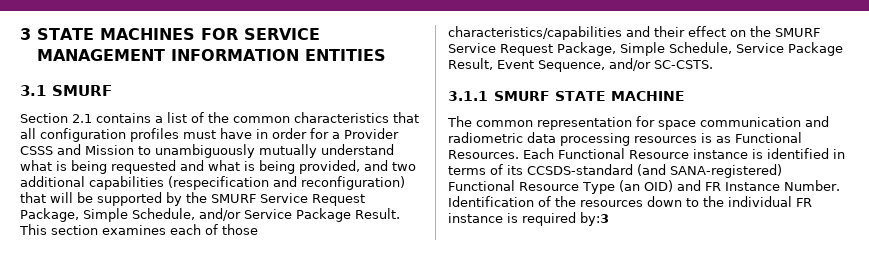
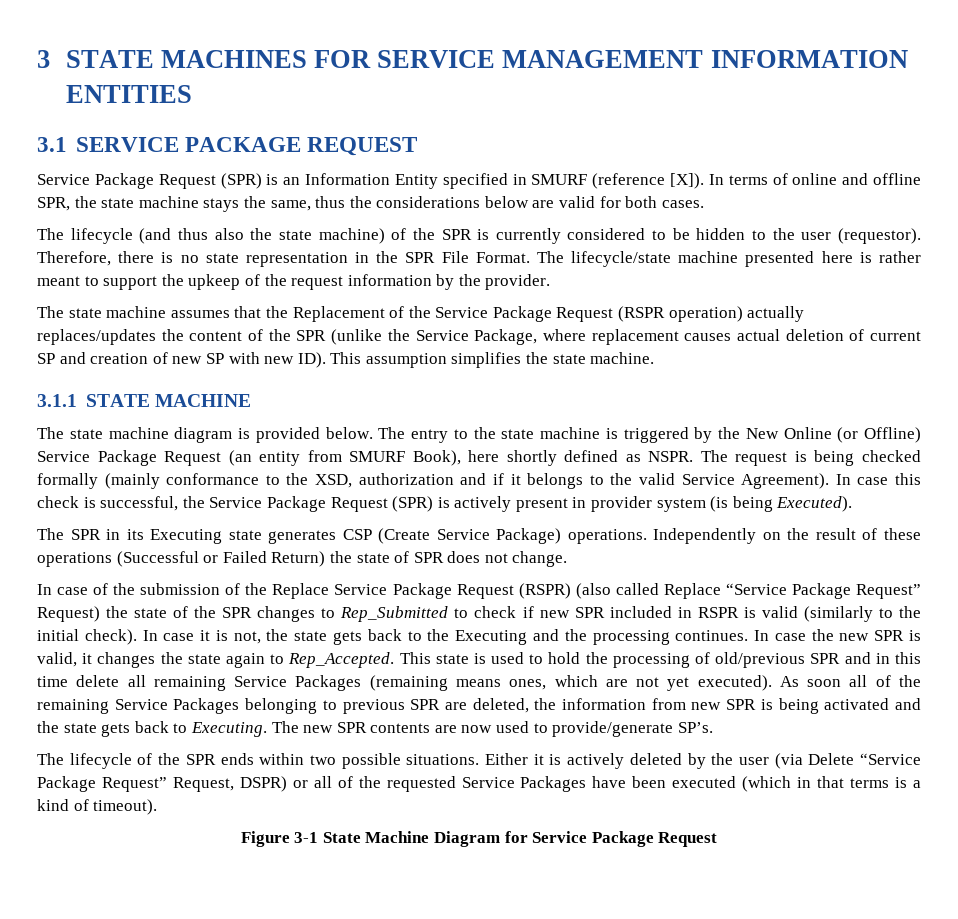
[52,85,113,96] [20,112,419,123] [20,128,399,142] [20,144,394,158] [20,160,416,174] [20,176,405,190] [20,192,365,206] [20,208,400,222] [19,224,258,235] [448,26,820,40] [448,42,843,56] [448,58,713,72] SMURF // Section 2.1 contains a list of the common characteristics that all configuration profiles must have in order for a Provider CSSS and Mission to unambiguously mutually understand what is being requested and what is being provided, and two additional capabilities (respecification and reconfiguration) that will be supported by the SMURF Service Request Package, Simple Schedule, and/or Service Package Result. This section examines each of those characteristics/capabilities and their effect on the SMURF Service Request Package, Simple Schedule, Service Package Result, Event Sequence, and/or SC-CSTS. -> [75,137,417,156] [37,173,922,189] [37,196,704,212] [37,228,921,244] [37,251,921,267] [37,274,551,290] [37,306,805,322] [37,329,921,345] [37,352,655,368] SERVICE PACKAGE REQUEST // Service Package Request (SPR) is an Information Entity specified in SMURF (reference [X]). In terms of online and offline SPR, the state machine stays the same, thus the considerations below are valid for both cases. // The lifecycle (and thus also the state machine) of the SPR is currently considered to be hidden to the user (requestor). Therefore, there is no state representation in the SPR File Format. The lifecycle/state machine presented here is rather meant to support the upkeep of the request information by the provider. // The state machine assumes that the Replacement of the Service Package Request (RSPR operation) actually replaces/updates the content of the SPR (unlike the Service Package, where replacement causes actual deletion of current SP and creation of new SP with new ID). This assumption simplifies the state machine.
[494,91,551,101] SMURF -> (77, 400) none
[476,116,829,130] [448,132,802,146] [448,148,845,159] [448,164,782,178] [448,180,840,194] [448,196,812,207] [448,212,609,226] common representation for space communication and radiometric data processing resources is as Functional Resources. Each Functional Resource instance is identified in terms of its CCSDS-standard (and SANA-registered) Functional Resource Type (an OID) and FR Instance Number. Identification of the resources down to the individual FR instance is required by:3 -> [69,427,921,443] [37,450,921,466] [37,473,921,489] [37,496,853,512] [37,528,921,544] [37,551,568,567] [37,583,921,599] [37,606,921,622] [37,629,921,645] [37,652,921,668] [37,675,922,691] [37,698,922,714] [37,721,713,737] [37,753,922,769] [37,776,921,792] [37,799,158,815] [240,831,718,847] state machine diagram is provided below. The entry to the state machine is triggered by the New Online (or Offline) Service Package Request (an entity from SMURF Book), here shortly defined as NSPR. The request is being checked formally (mainly conformance to the XSD, authorization and if it belongs to the valid Service Agreement). In case this check is successful, the Service Package Request (SPR) is actively present in provider system (is being Executed). // The SPR in its Executing state generates CSP (Create Service Package) operations. Independently on the result of these operations (Successful or Failed Return) the state of SPR does not change. // In case of the submission of the Replace Service Package Request (RSPR) (also called Replace “Service Package Request” Request) the state of the SPR changes to Rep_Submitted to check if new SPR included in RSPR is valid (similarly to the initial check). In case it is not, the state gets back to the Executing and the processing continues. In case the new SPR is valid, it changes the state again to Rep_Accepted. This state is used to hold the processing of old/previous SPR and in this time delete all remaining Service Packages (remaining means ones, which are not yet executed). As soon all of the remaining Service Packages belonging to previous SPR are deleted, the information from new SPR is being activated and the state gets back to Executing. The new SPR contents are now used to provide/generate SP’s. // The lifecycle of the SPR ends within two possible situations. Either it is actively deleted by the user (via Delete “Service Package Request” Request, DSPR) or all of the requested Service Packages have been executed (which in that terms is a kind of timeout). // Figure 3-1 State Machine Diagram for Service Package Request

